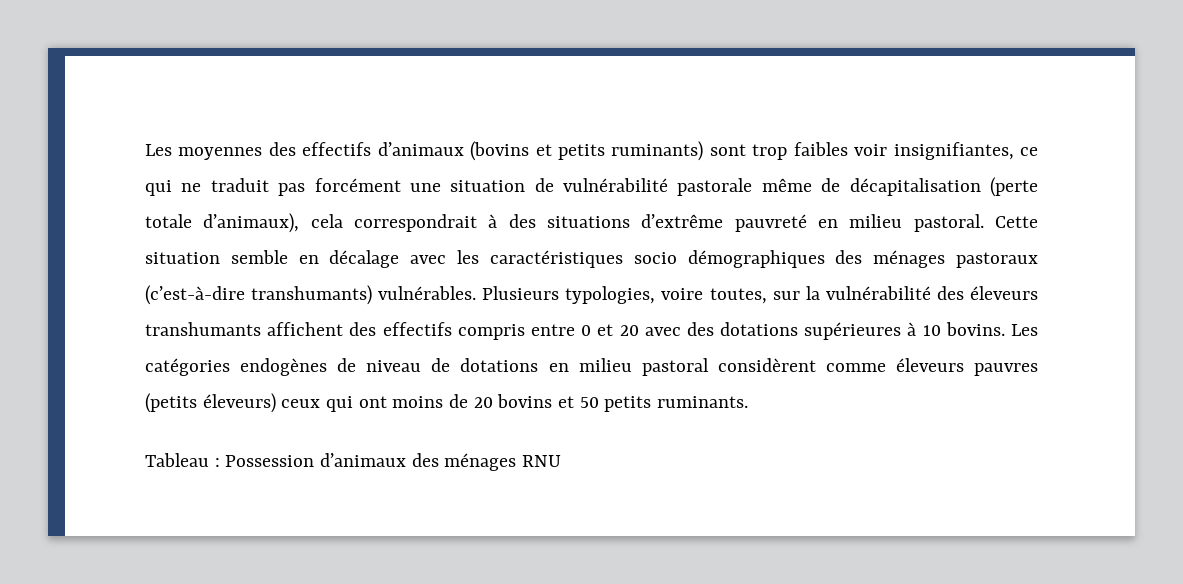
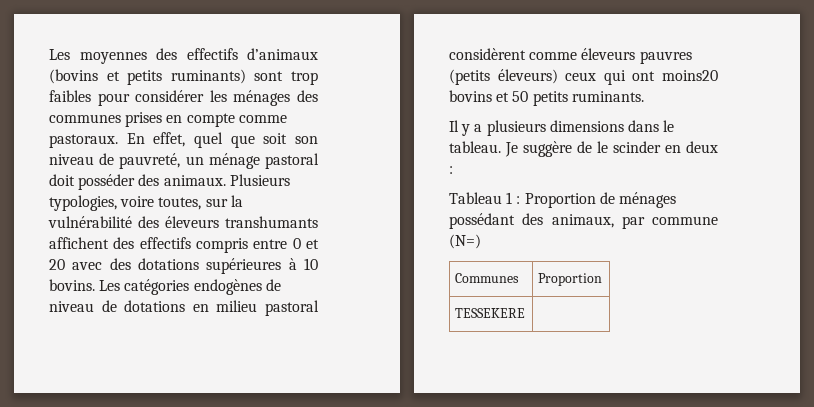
[854,142,1038,160] [145,177,1038,197] [145,213,1038,233] [145,250,1039,268] [145,285,477,305] voir insignifiantes, ce qui ne traduit pas forcément une situation de vulnérabilité pastorale même de décapitalisation (perte totale d’animaux), cela correspondrait à des situations d’extrême pauvreté en milieu pastoral. Cette situation semble en décalage avec les caractéristiques socio démographiques des ménages pastoraux (c’est-à-dire transhumants) vulnérables. -> [97,90,318,106] [49,112,287,127] [49,132,318,148] [49,153,319,169] [49,174,226,190] pour considérer les ménages des communes prises en compte comme pastoraux. En effet, quel que soit son niveau de pauvreté, un ménage pastoral doit posséder des animaux.
[392,394,493,408] moins de 20 -> [662,70,718,81] moins20
[145,453,562,471] Tableau : Possession d’animaux des ménages RNU -> [449,120,675,136] [449,141,718,157] [449,166,453,174] [449,192,676,208] [449,213,718,229] [449,234,481,249] [455,273,520,283] [538,273,603,286] [455,308,526,318] Il y a plusieurs dimensions dans le tableau. Je suggère de le scinder en deux : // Tableau 1 : Proportion de ménages possédant des animaux, par commune (N=) // Communes | Proportion // TESSEKERE |

